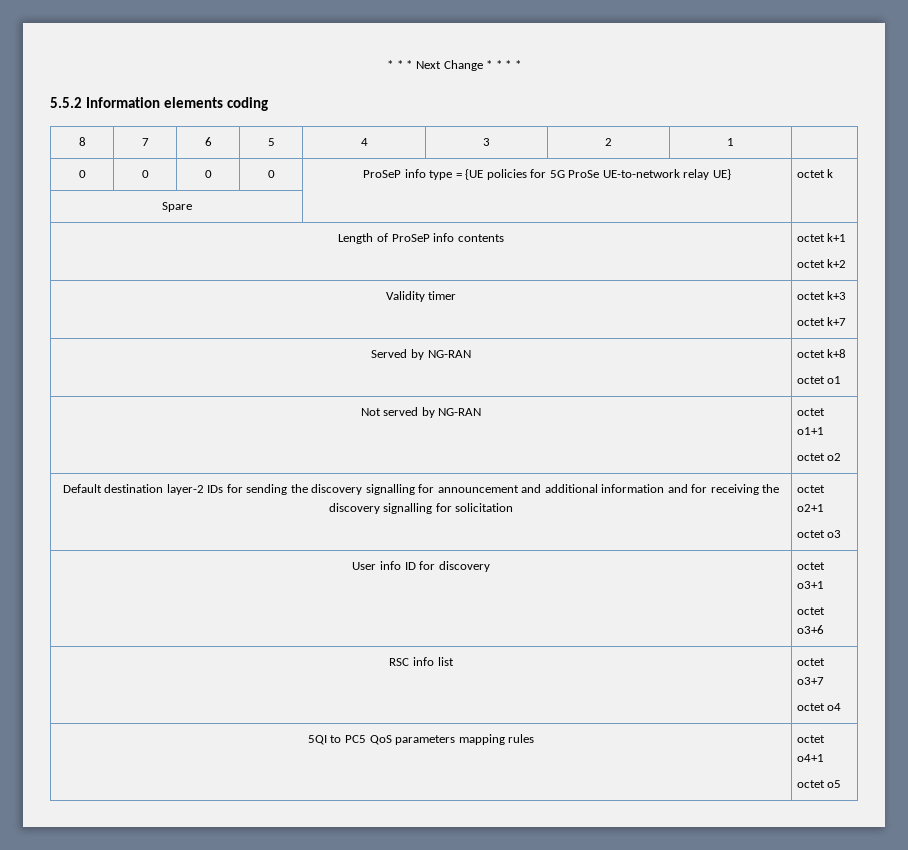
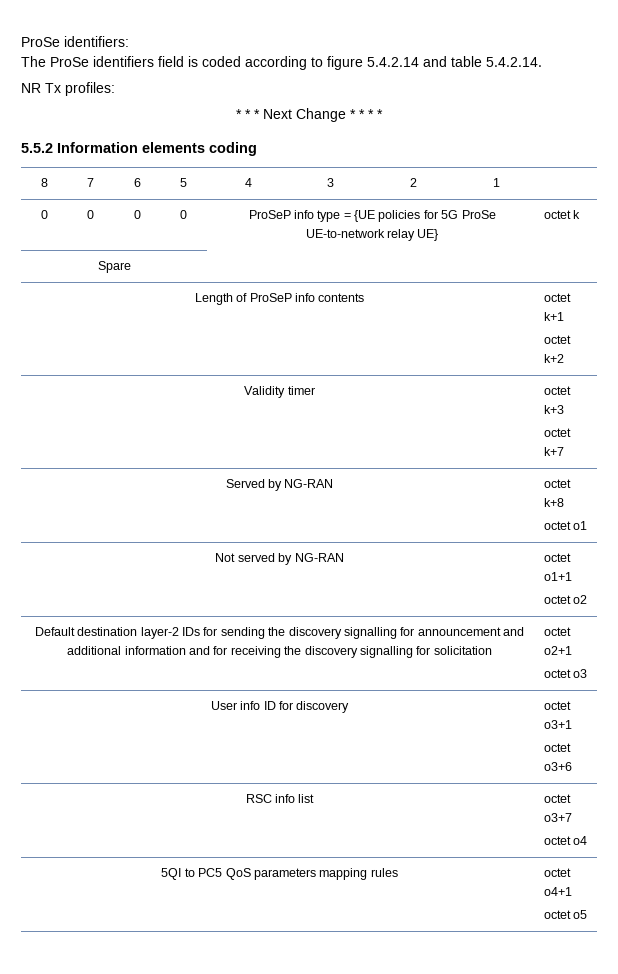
(387, 64) none -> [21,36,129,47] [21,56,542,70] [21,82,115,96] ProSe identifiers: // The ProSe identifiers field is coded according to figure 5.4.2.14 and table 5.4.2.14. // NR Tx profiles: //

